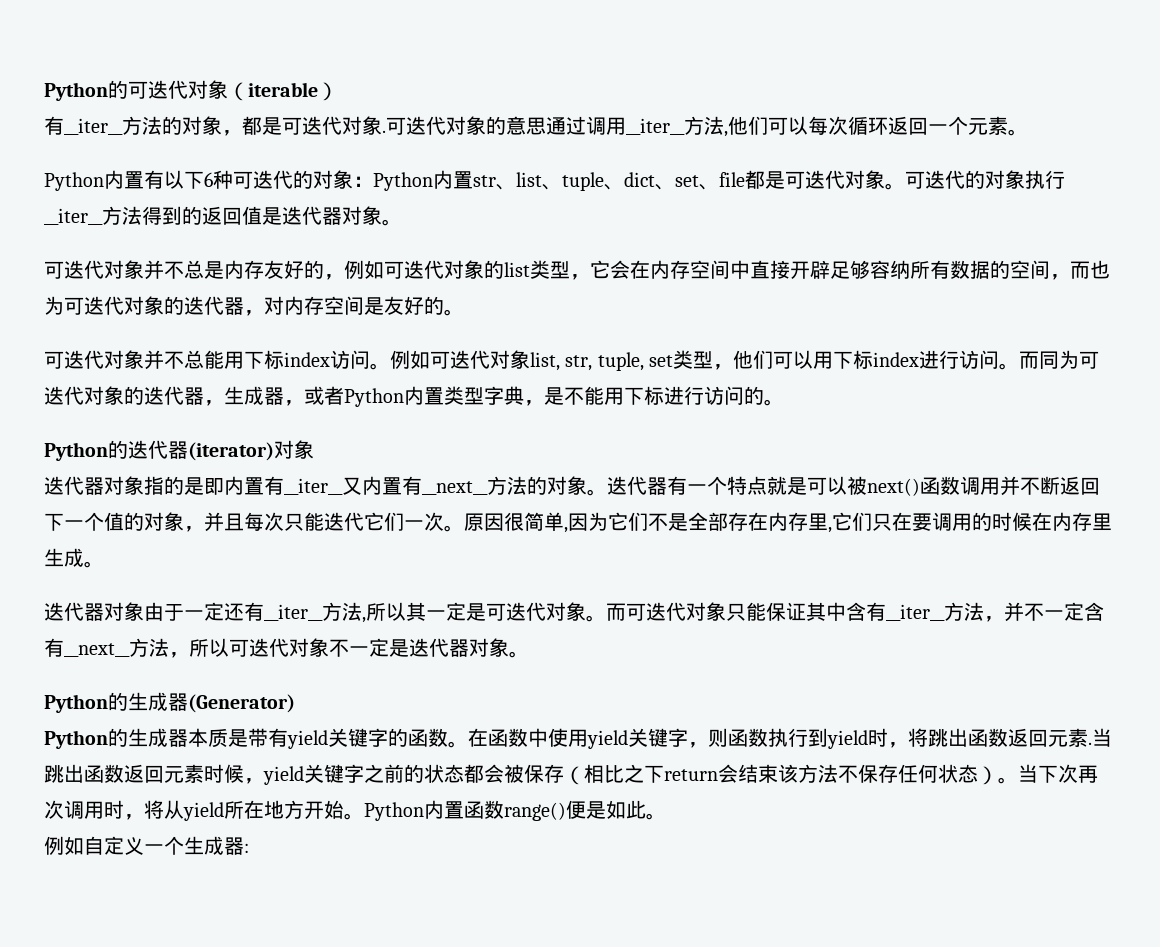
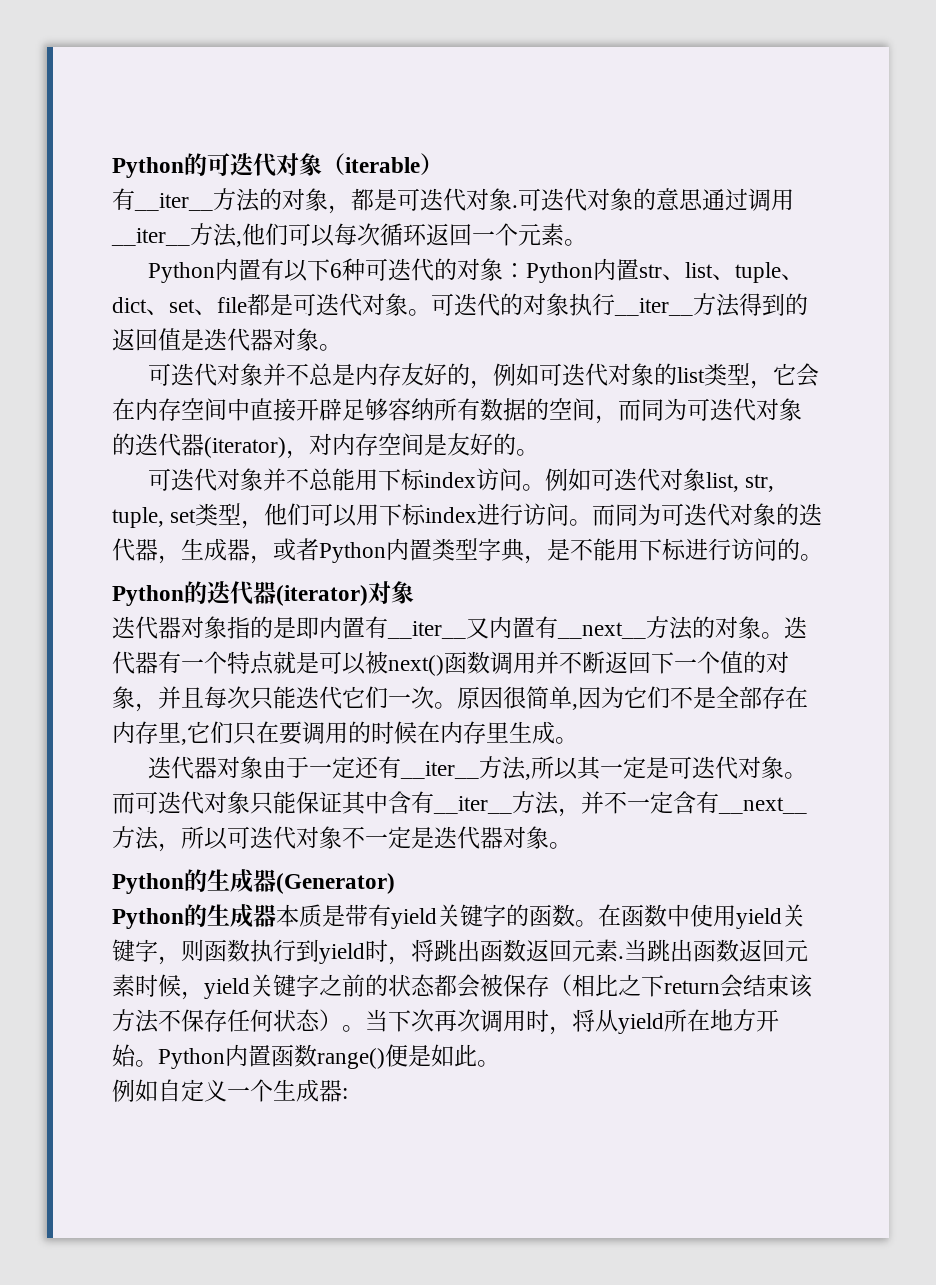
[1090,260,1110,279] [44,296,244,315] 也为可迭代对象的迭代器 -> [641,398,802,421] [112,433,286,458] 同为可迭代对象的迭代器(iterator)

